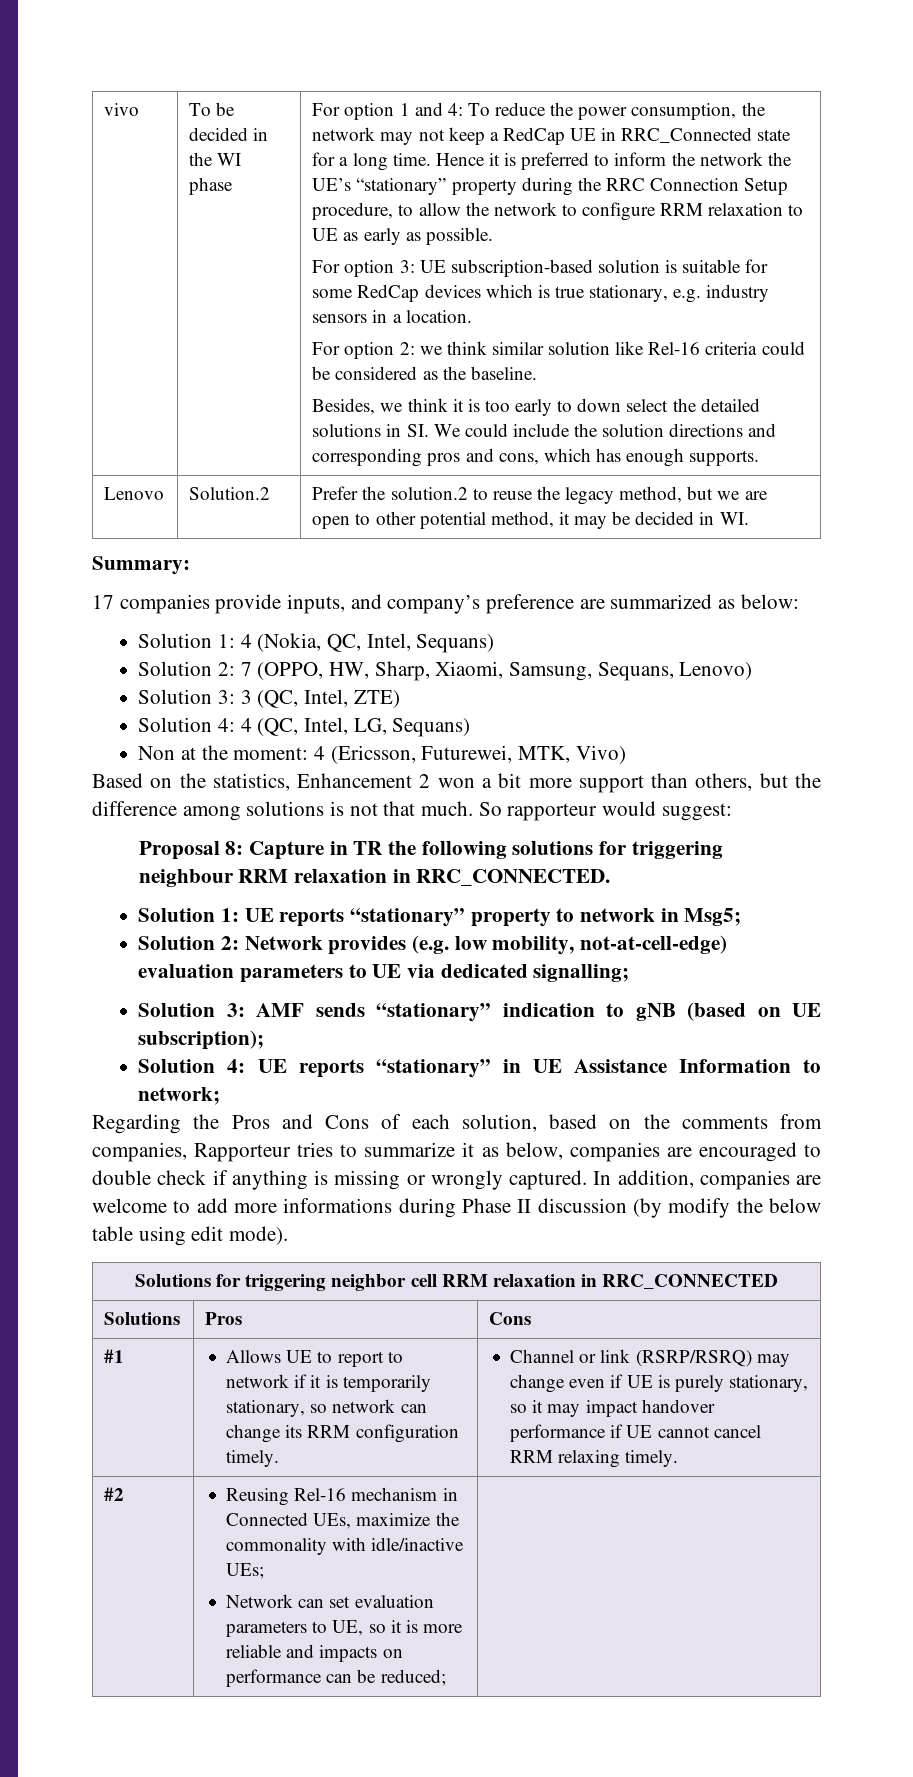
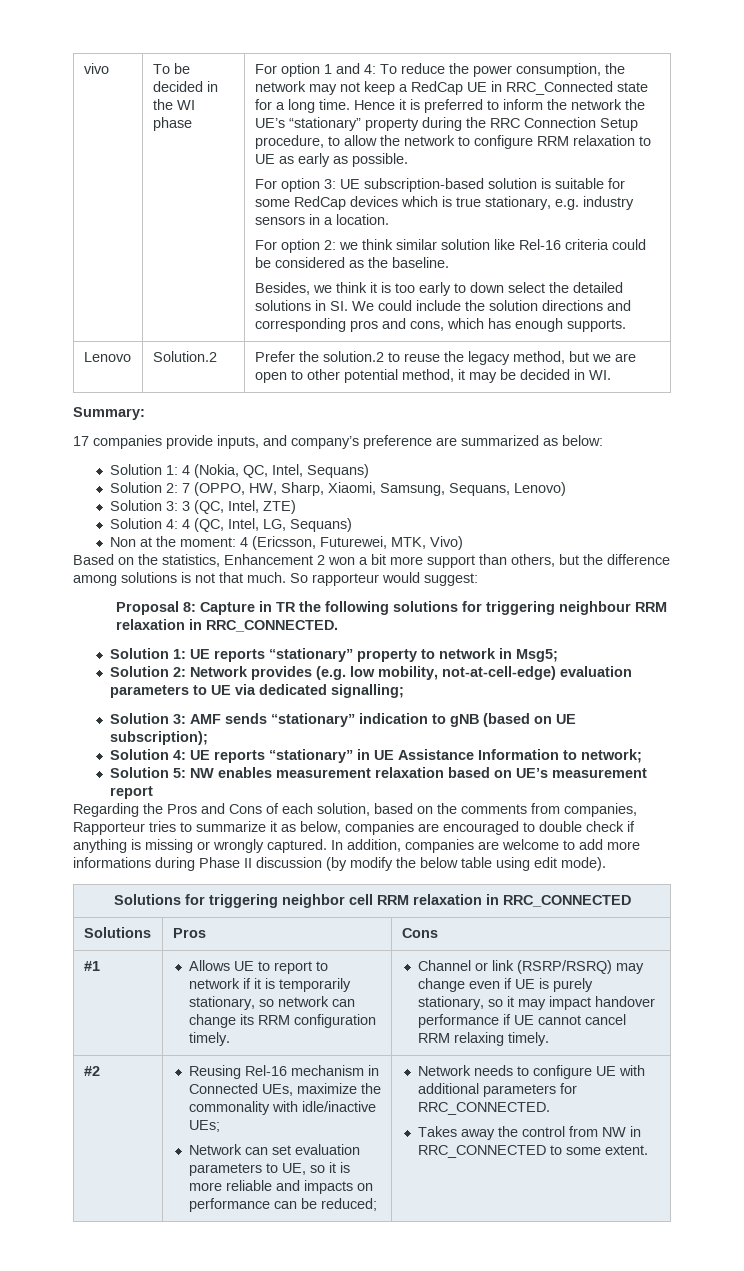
(221, 1096) none -> [110,767,648,778] [110,786,154,799] // Solution 5: NW enables measurement relaxation based on UE’s measurement report
(446, 1677) none -> [417,1065,645,1079] [417,1083,577,1097] [417,1102,550,1115] [417,1126,641,1140] [417,1145,648,1158] Network needs to configure UE with additional parameters for RRC_CONNECTED. // Takes away the control from NW in RRC_CONNECTED to some extent.

